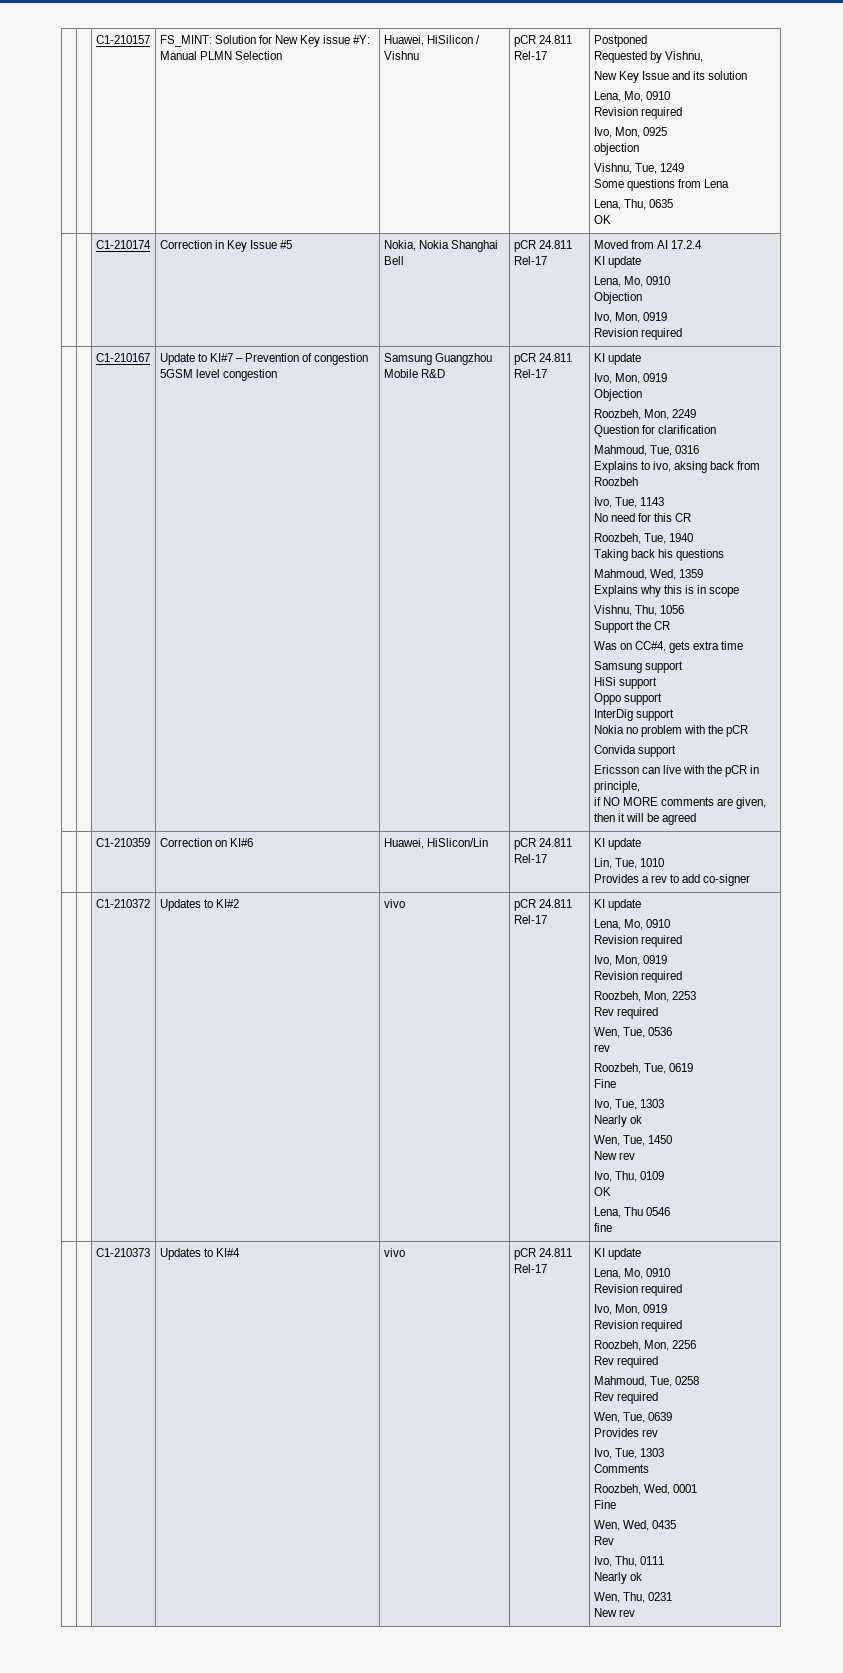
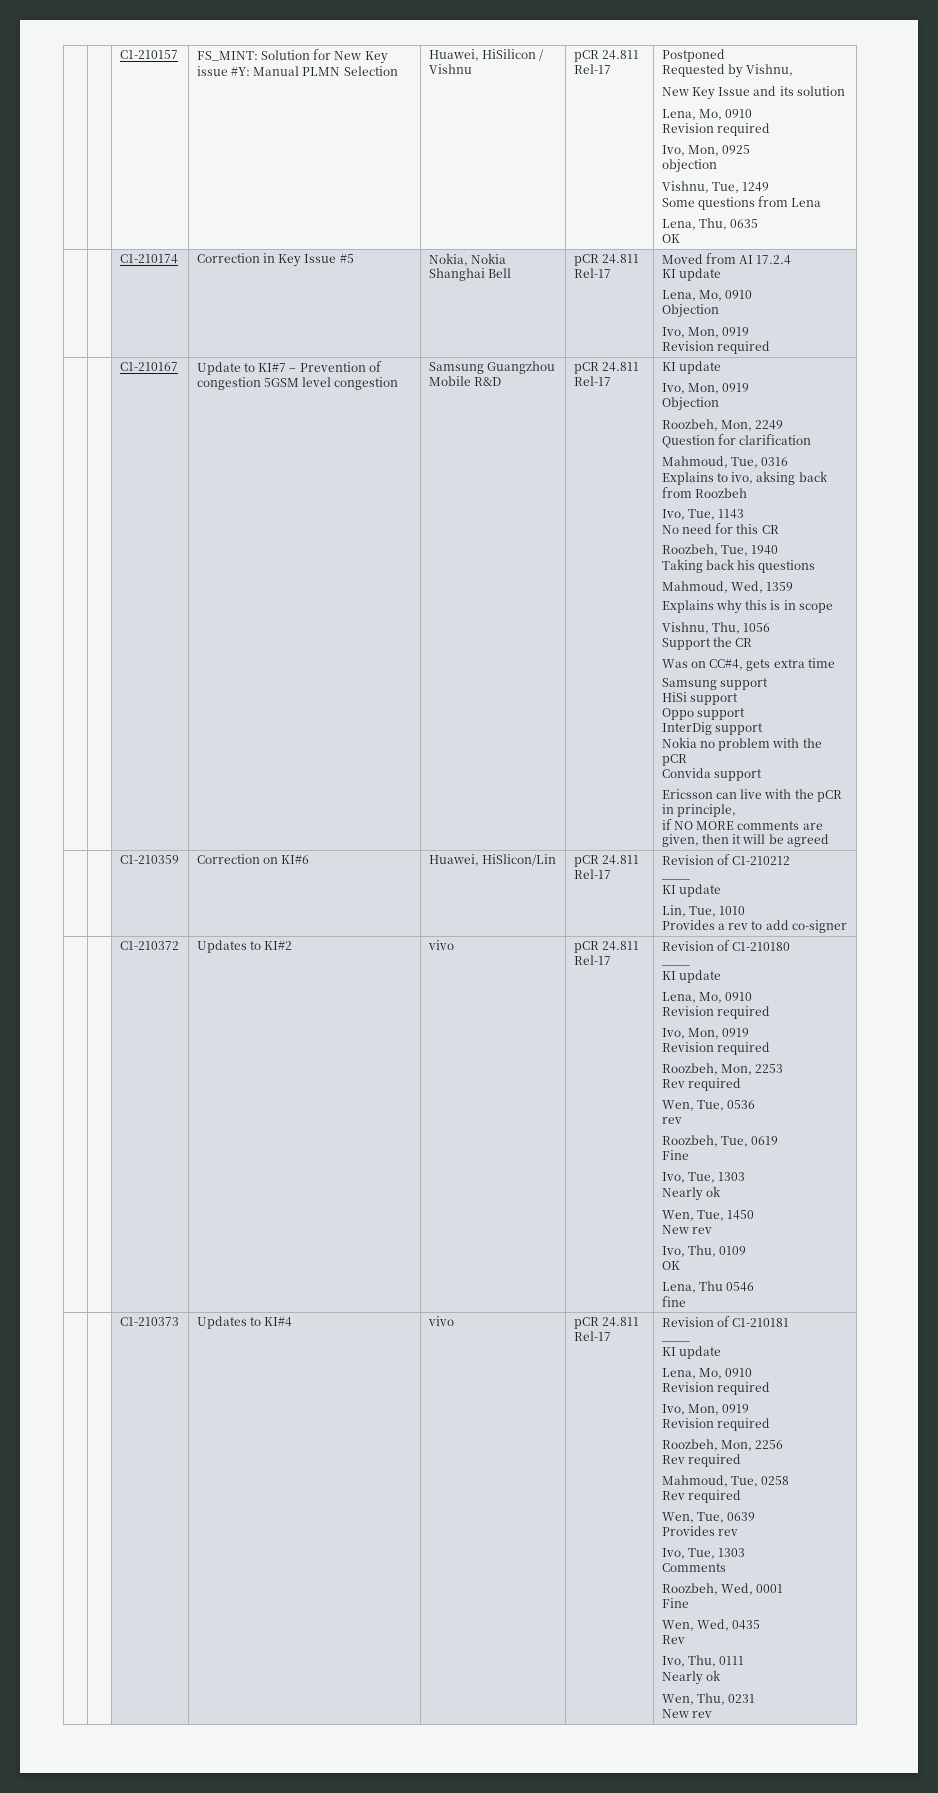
(547, 858) none -> [661,854,791,865] [660,879,690,880] Revision of C1-210212 // ____ //
(547, 919) none -> [661,940,791,951] [660,965,690,966] Revision of C1-210180 // ____ //
(547, 1268) none -> [661,1316,790,1327] [660,1341,690,1342] Revision of C1-210181 // ____ //

